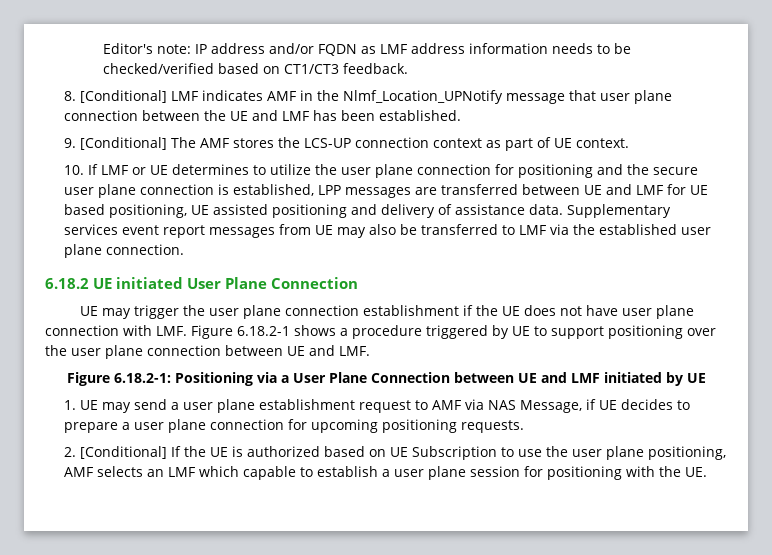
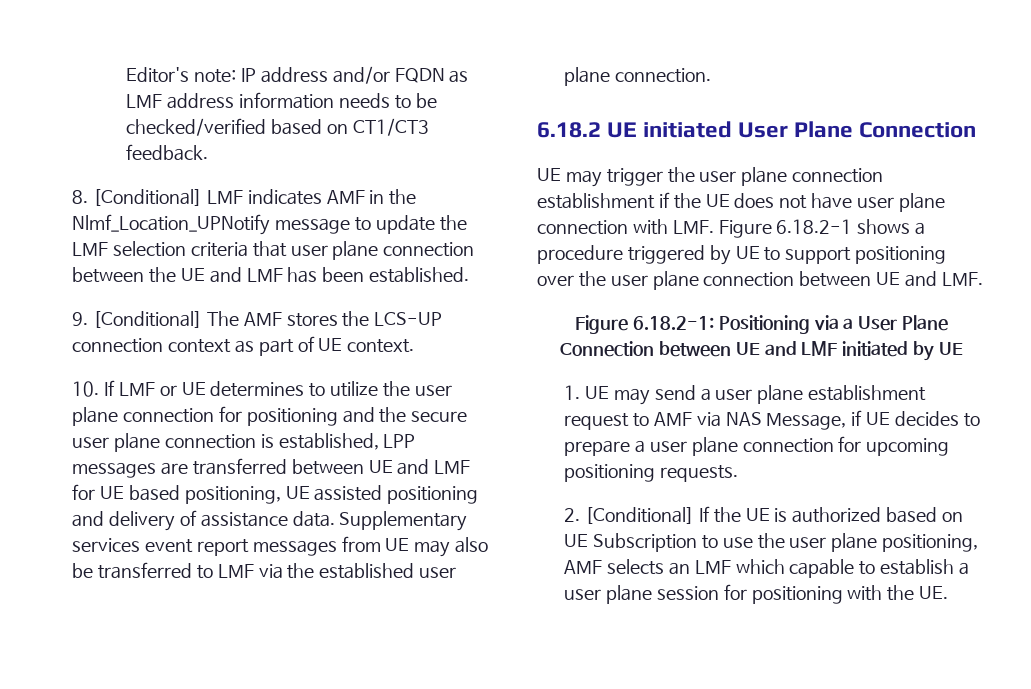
(566, 98) none -> [354,215,467,234] [72,241,248,257] to update the LMF selection criteria

